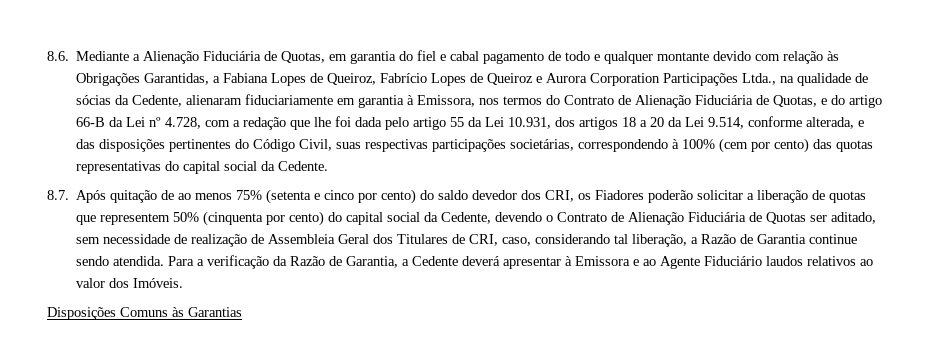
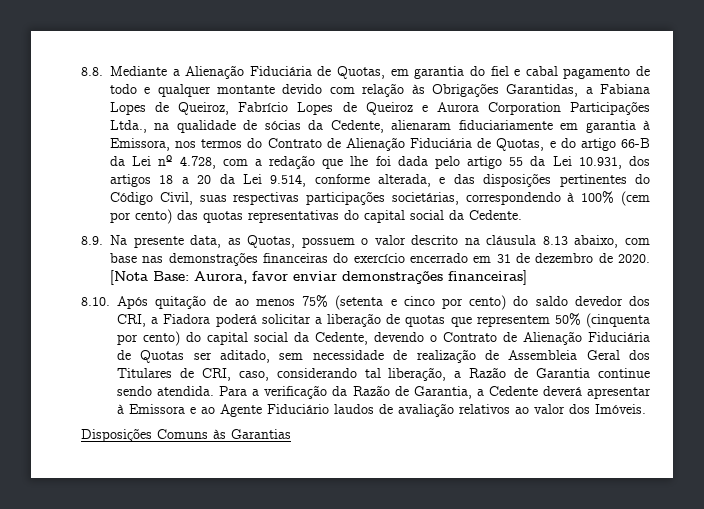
[47,51,69,61] 8.6. -> [81,67,103,76] 8.8.
[47,190,69,200] 8.7. -> [81,235,651,248] [110,252,650,266] [110,270,527,285] [81,297,110,306] 8.9. Na presente data, as Quotas, possuem o valor descrito na cláusula 8.13 abaixo, com base nas demonstrações financeiras do exercício encerrado em 31 de dezembro de 2020. [Nota Base: Aurora, favor enviar demonstrações financeiras] // 8.10.
[578,190,694,203] os Fiadores poderão -> [151,314,257,327] a Fiadora poderá
(804, 261) none -> [379,403,454,417] de avaliação

